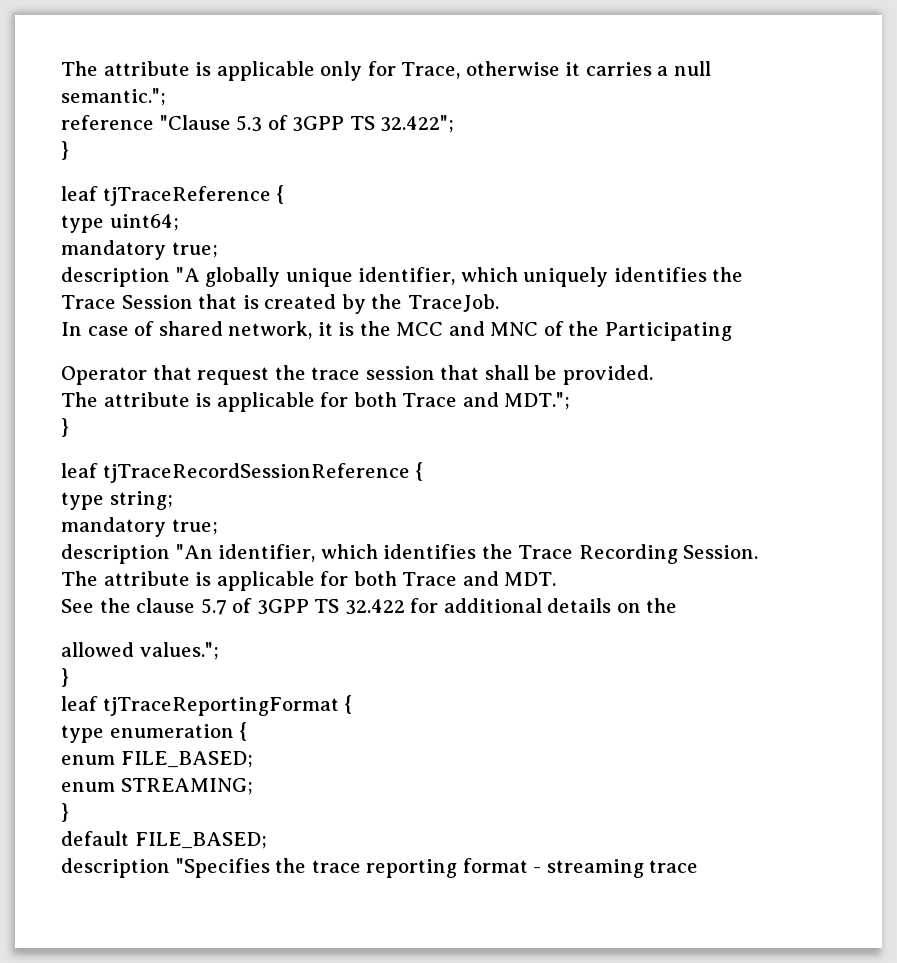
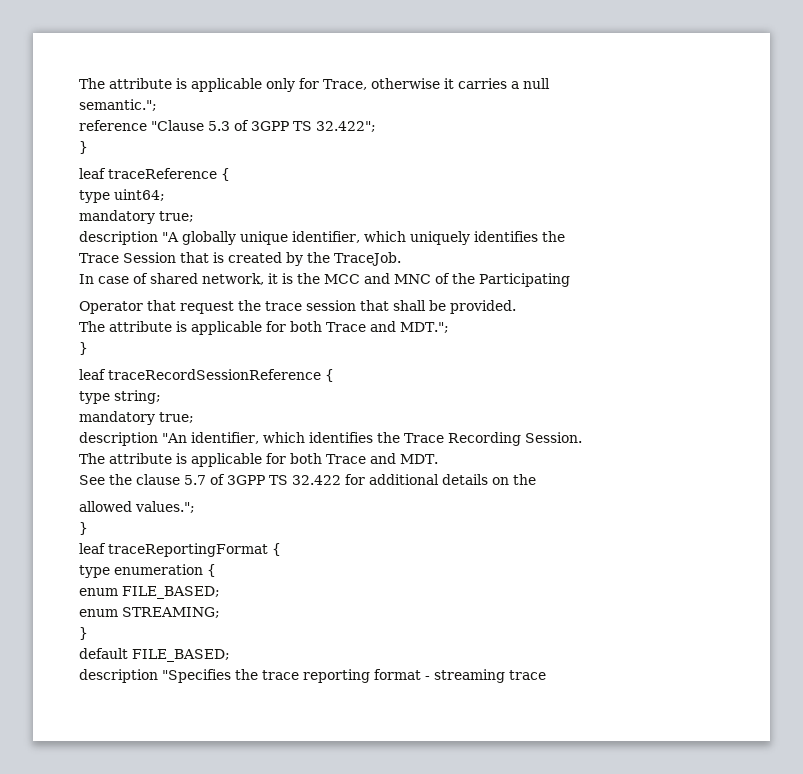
[102,186,271,206] tjTraceReference -> [108,168,217,179] traceReference
[102,463,410,483] tjTraceRecordSessionReference -> [108,369,321,380] traceRecordSessionReference
[102,697,339,716] tjTraceReportingFormat -> [108,543,268,557] traceReportingFormat

